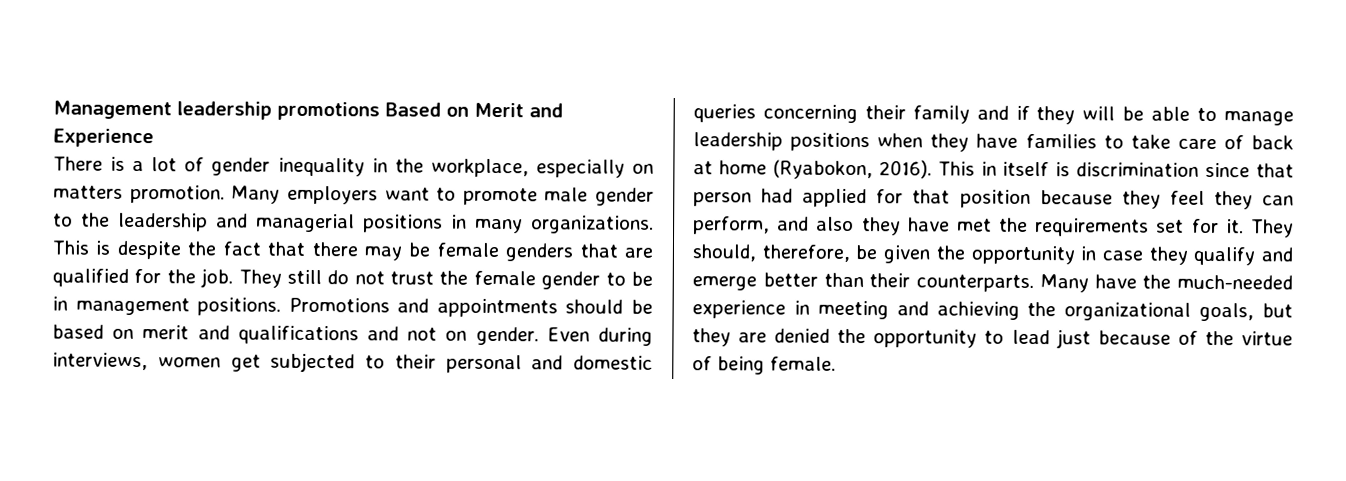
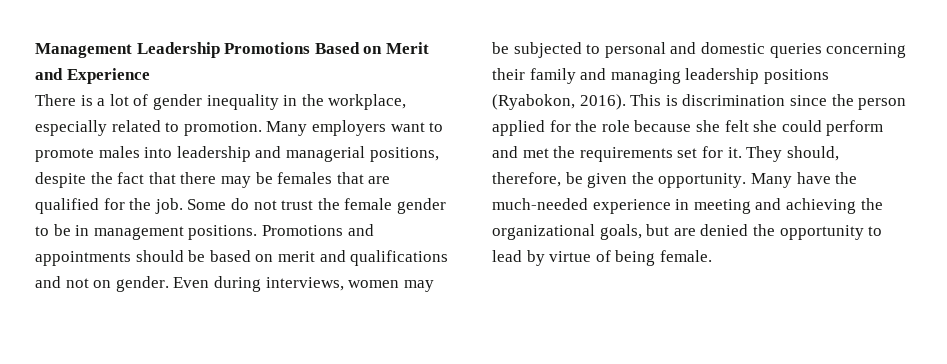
[177,101,380,121] leadership promotions -> [136,42,311,58] Leadership Promotions
[631,163,654,174] [53,185,123,199] on matters -> [111,120,180,132] related to
[544,187,654,206] [53,212,654,234] [52,240,111,255] male gender to the leadership and managerial positions in many organizations. This is -> [98,146,439,162] males into leadership and managerial positions,
[436,242,574,262] female genders -> [277,172,333,184] females
[238,269,322,288] They still -> [187,199,227,210] Some
[230,354,261,372] get -> [403,280,434,292] [492,42,509,54] may be
[394,354,436,369] their -> (601, 49) none
[1015,105,1294,126] [693,132,1294,152] [693,160,767,175] if they will be able to manage leadership positions when they have families to take care of back at home -> [610,68,829,84] managing leadership positions
[980,161,1050,177] in itself -> (662, 100) none
[1256,163,1294,178] [693,188,1294,210] [693,216,950,236] that person had applied for that position because they feel they can perform, and also they have -> [831,94,907,110] [492,120,884,136] [492,146,518,158] the person applied for the role because she felt she could perform and
[970,245,1293,266] [692,272,1034,293] opportunity in case they qualify and emerge better than their counterparts. -> [658,173,747,188] opportunity.
[692,328,731,347] they -> (670, 230) none
[1055,329,1234,349] just because of the -> [526,250,545,266] by

